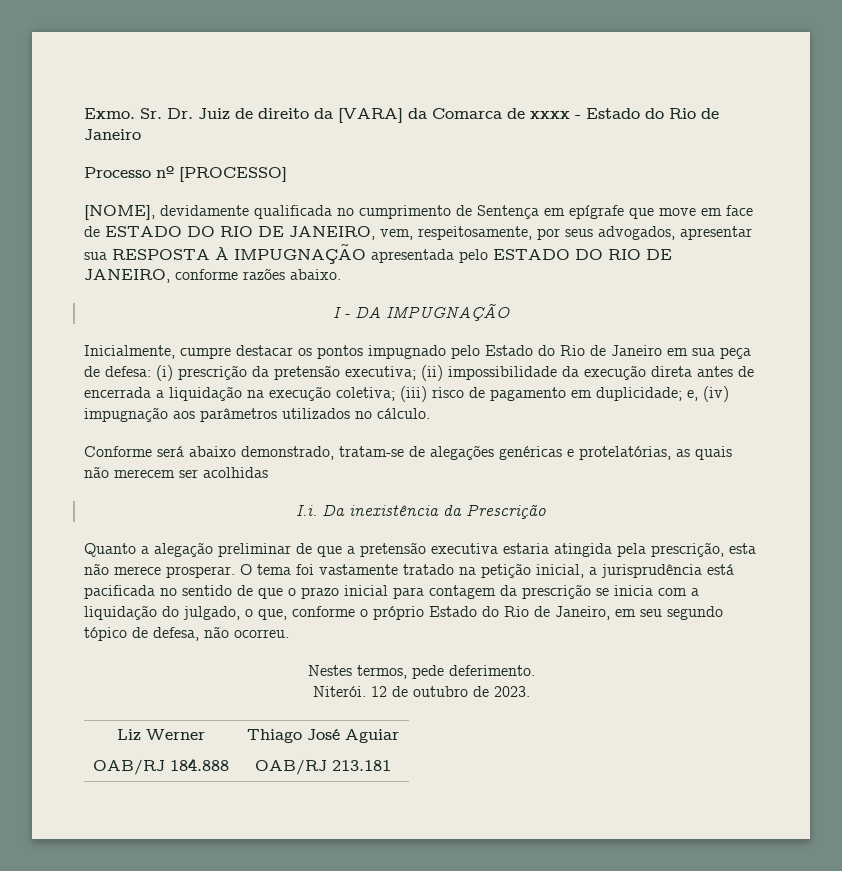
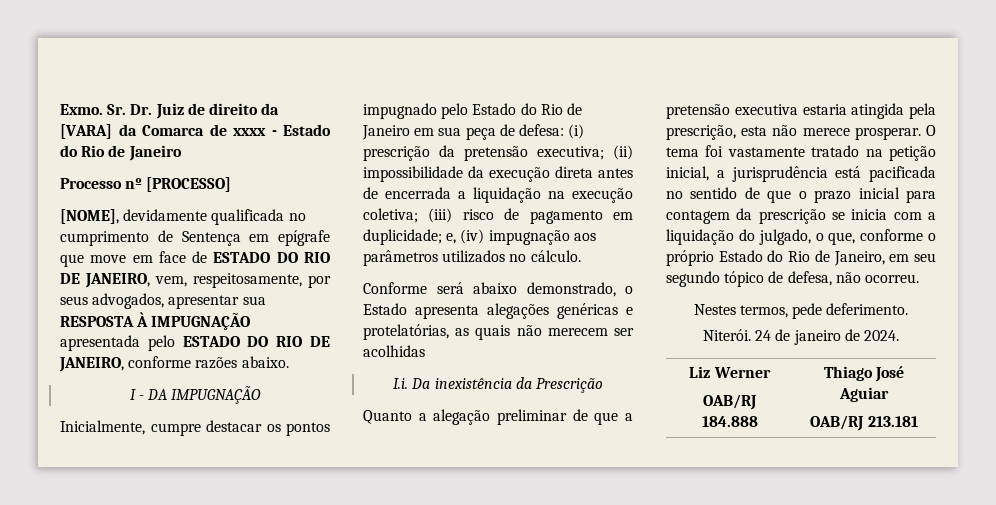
[339,446,425,457] tratam-se de -> [625,286,633,294] [363,303,479,319] o Estado apresenta
[370,686,530,697] 12 de outubro de 2023. -> [755,329,899,345] 24 de janeiro de 2024.

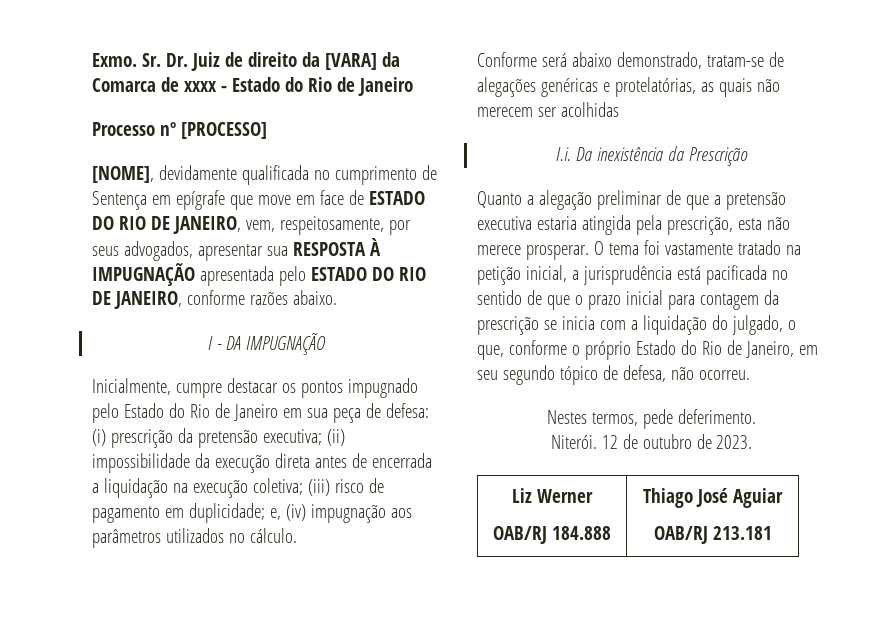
[625,286,633,294] [363,303,479,319] o Estado apresenta -> [706,52,784,67] tratam-se de
[755,329,899,345] 24 de janeiro de 2024. -> [601,434,753,449] 12 de outubro de 2023.

